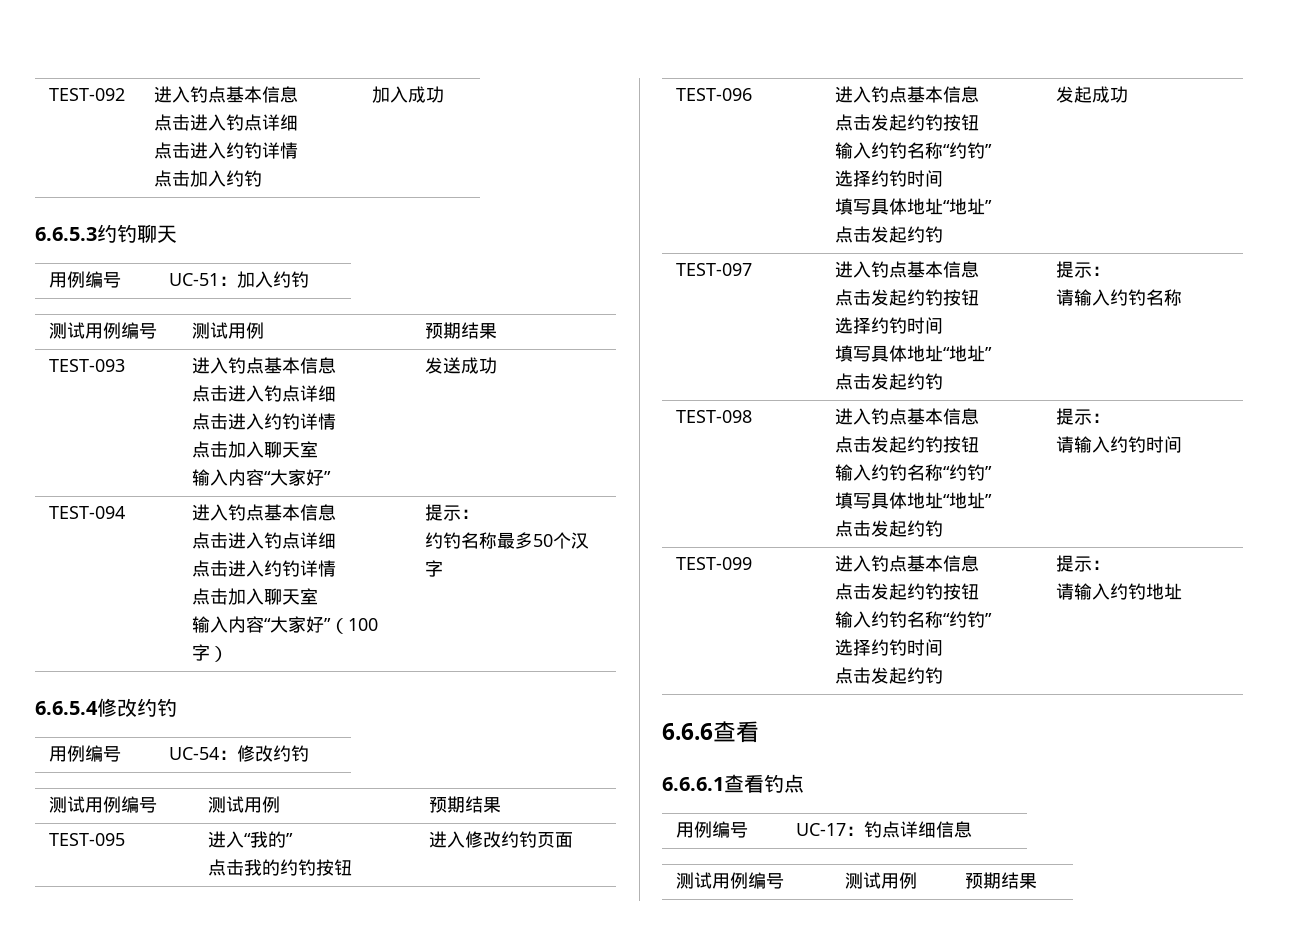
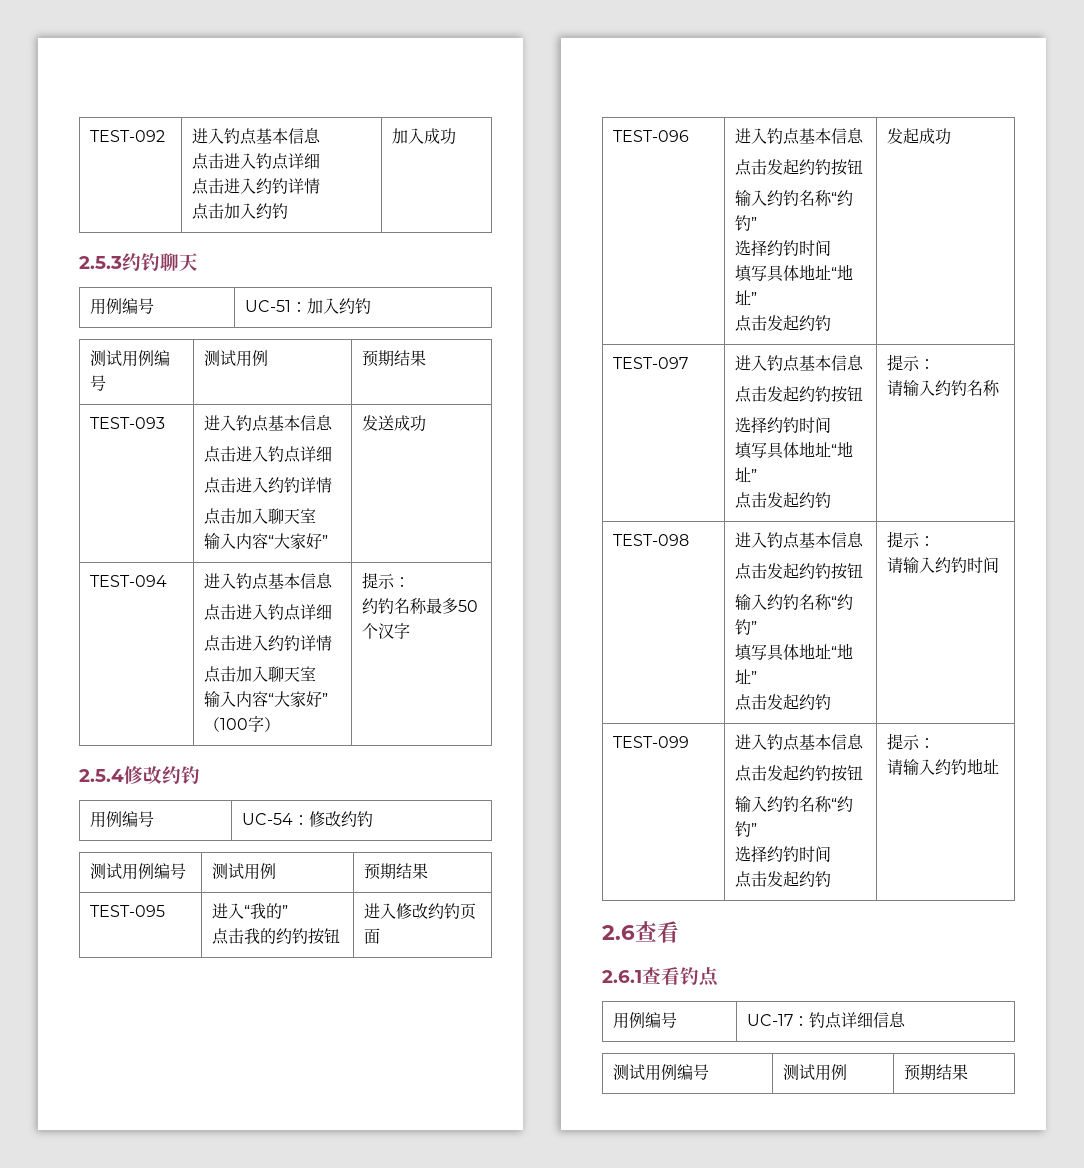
[35,227,97,241] 6.6.5.3 -> [79,256,122,269] 2.5.3
[35,701,98,715] 6.6.5.4 -> [79,769,124,782] 2.5.4
[662,723,713,740] 6.6.6 -> [602,925,635,940] 2.6
[662,777,724,791] 6.6.6.1 -> [602,970,642,983] 2.6.1

